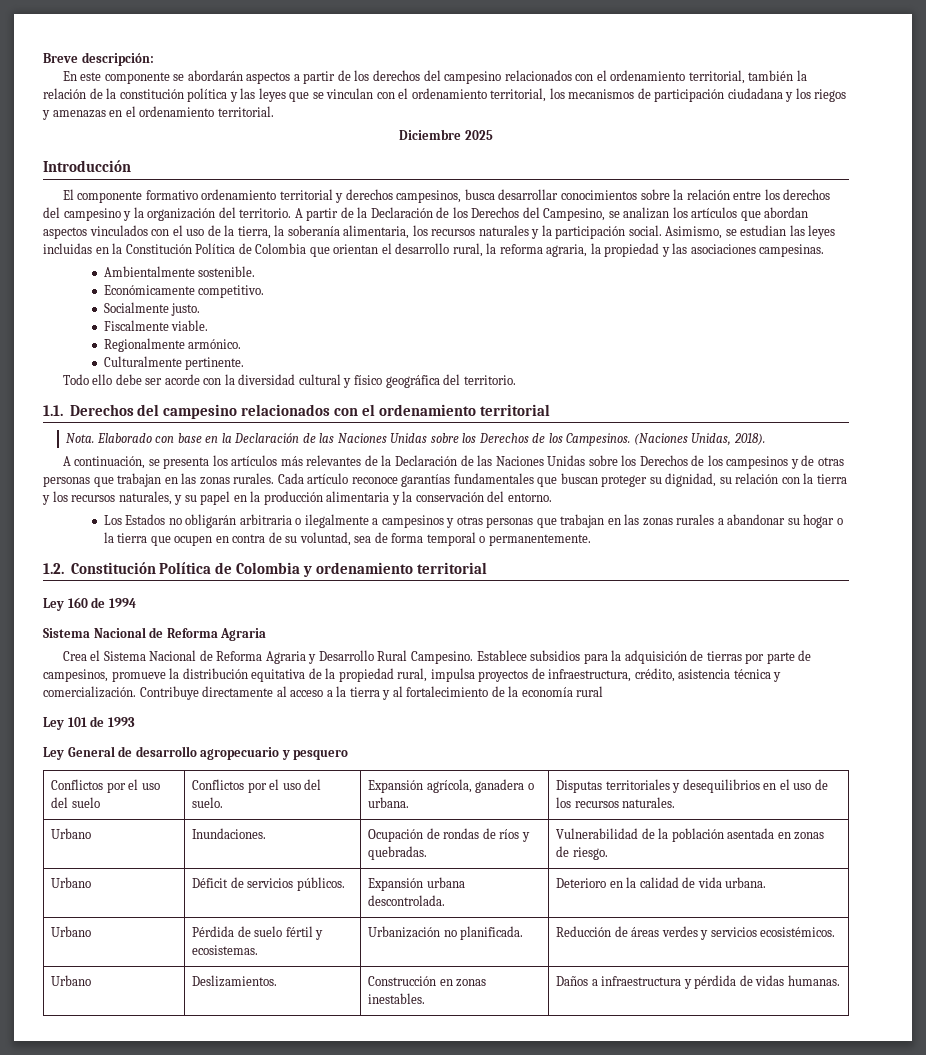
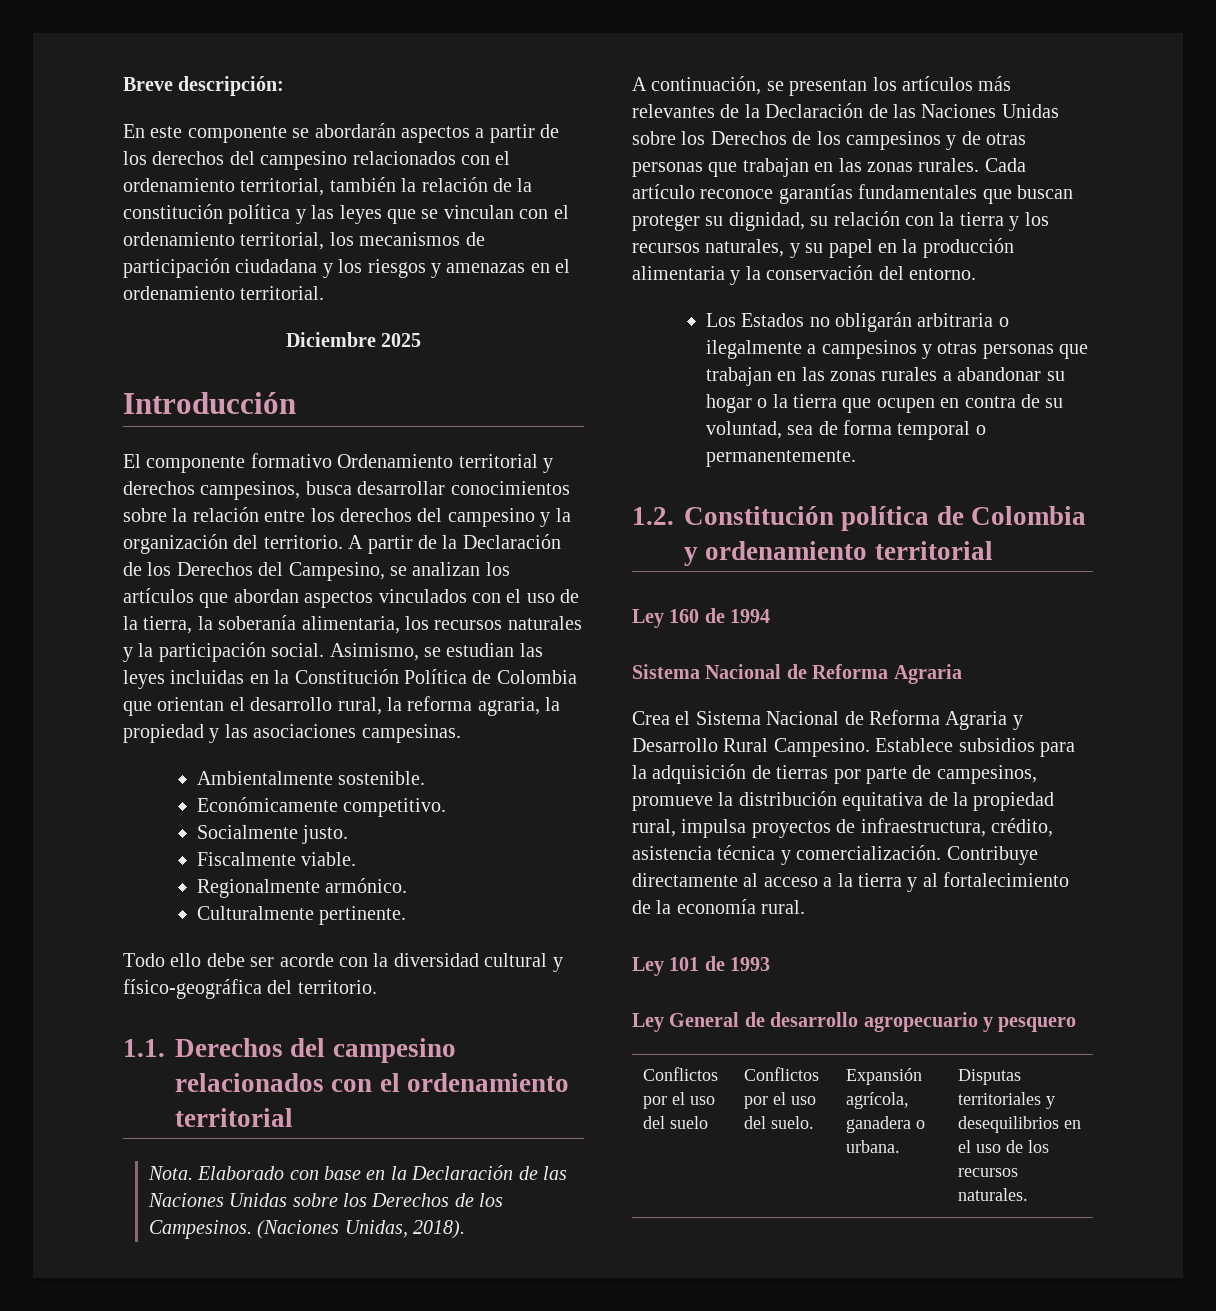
[814,89,847,102] riegos -> [367,259,426,278] riesgos
[201,189,277,200] ordenamiento -> [337,454,454,468] Ordenamiento
[353,375,440,388] físico geográfica -> [123,979,262,999] físico-geográfica
[163,457,210,469] presenta -> [789,79,868,96] presentan
[159,562,212,574] Política -> [841,506,930,531] política
[576,686,604,697] rural -> [761,900,806,914] rural.
[51,828,92,839] [192,828,267,839] [368,828,530,842] [368,846,428,860] [556,828,825,842] [556,846,608,860] [51,877,92,888] [192,877,345,891] [368,877,465,891] [368,895,446,906] [556,877,767,888] [51,926,92,937] [192,926,324,940] [192,945,259,955] [368,926,524,940] [556,926,836,940] [51,975,92,986] [192,975,278,987] [368,976,487,987] [368,993,426,1004] [556,975,840,989] // Urbano | Inundaciones. | Ocupación de rondas de ríos y quebradas. | Vulnerabilidad de la población asentada en zonas de riesgo. // Urbano | Déficit de servicios públicos. | Expansión urbana descontrolada. | Deterioro en la calidad de vida urbana. // Urbano | Pérdida de suelo fértil y ecosistemas. | Urbanización no planificada. | Reducción de áreas verdes y servicios ecosistémicos. // Urbano | Deslizamientos. | Construcción en zonas inestables. | Daños a infraestructura y pérdida de vidas humanas. -> (1028, 1194) none

